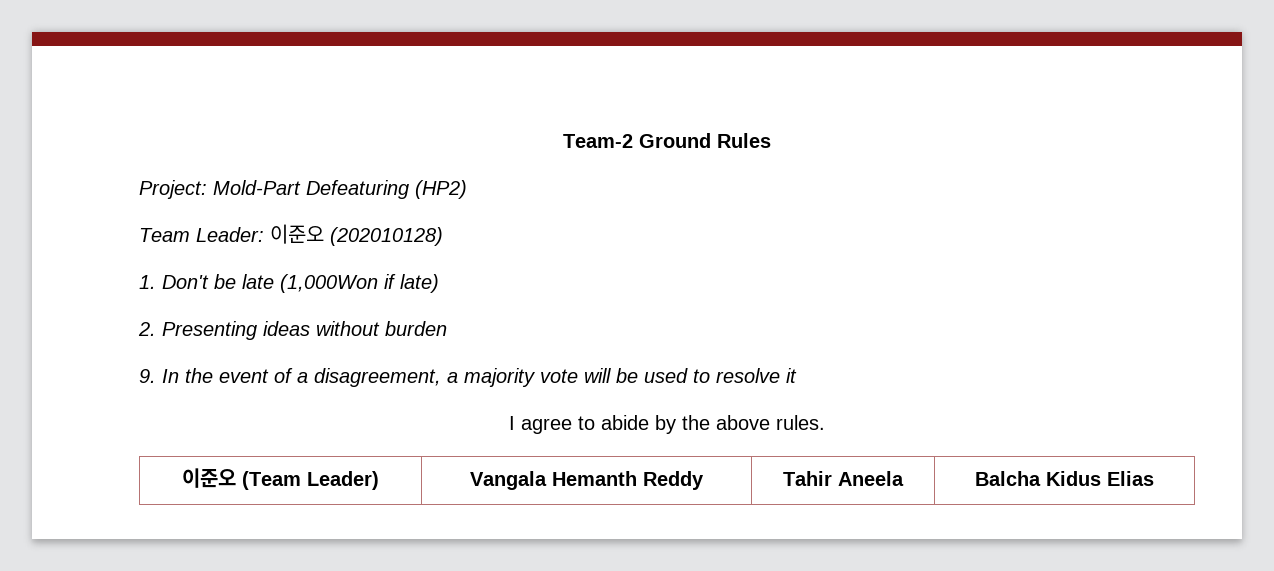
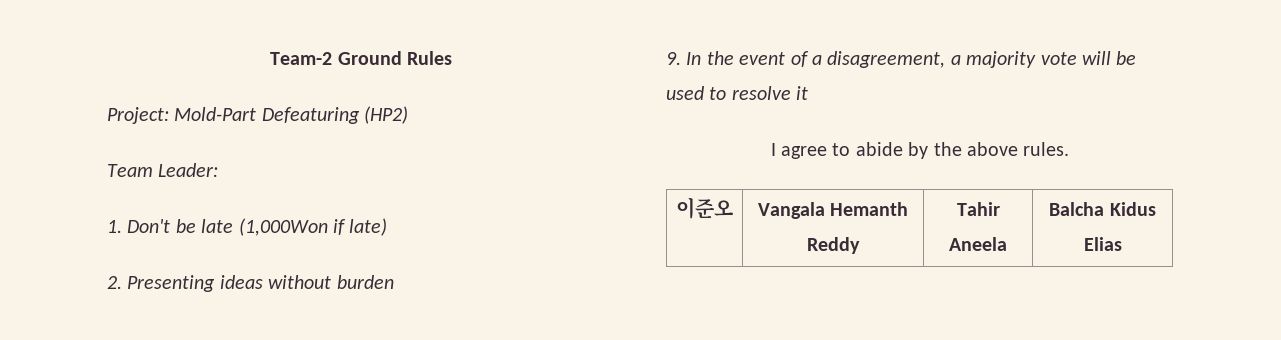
[270,224,443,246] 이준오 (202010128) -> (219, 170) none
[242,471,379,490] (Team Leader) -> (733, 208) none

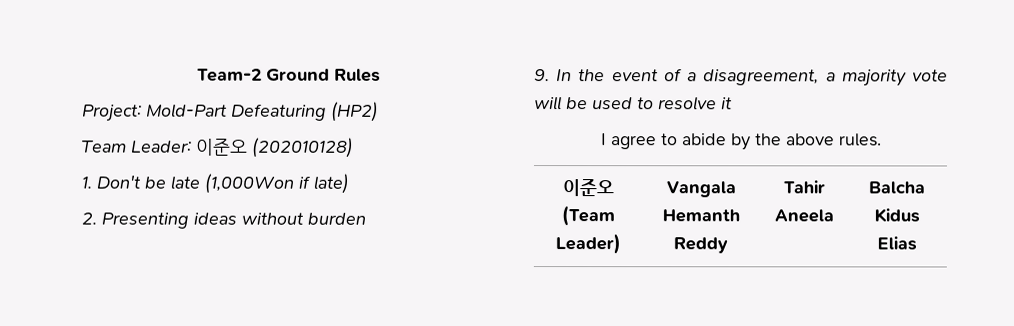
(219, 170) none -> [196,137,354,158] 이준오 (202010128)
(733, 208) none -> [560,205,615,227] [554,233,621,255] (Team Leader)

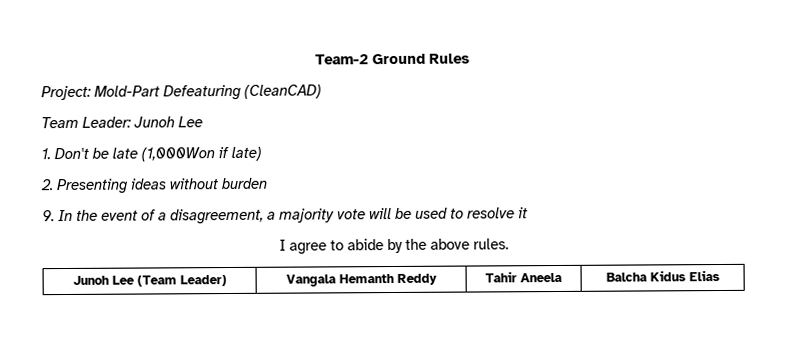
[331,101,379,122] (HP2) -> [244,84,322,99] (CleanCAD)
[196,137,354,158] 이준오 (202010128) -> [133,116,203,128] Junoh Lee
[561,179,614,197] 이준오 -> [72,275,135,285] Junoh Lee

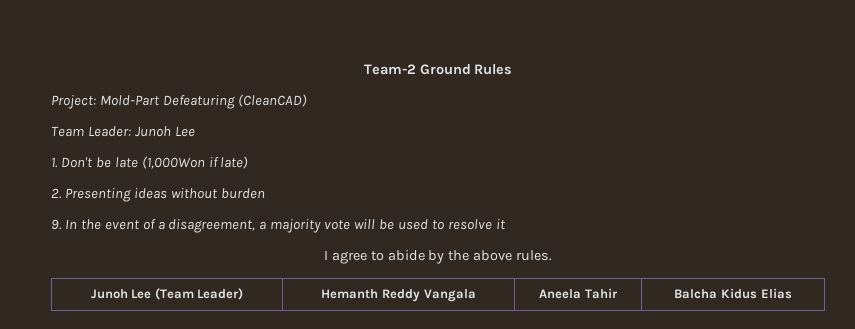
[285,274,336,287] Vangala -> (244, 294) none
(437, 279) | -> [423,289,476,302] [539,289,582,299] Vangala | Aneela
[520,272,562,283] Aneela -> (618, 293) none

